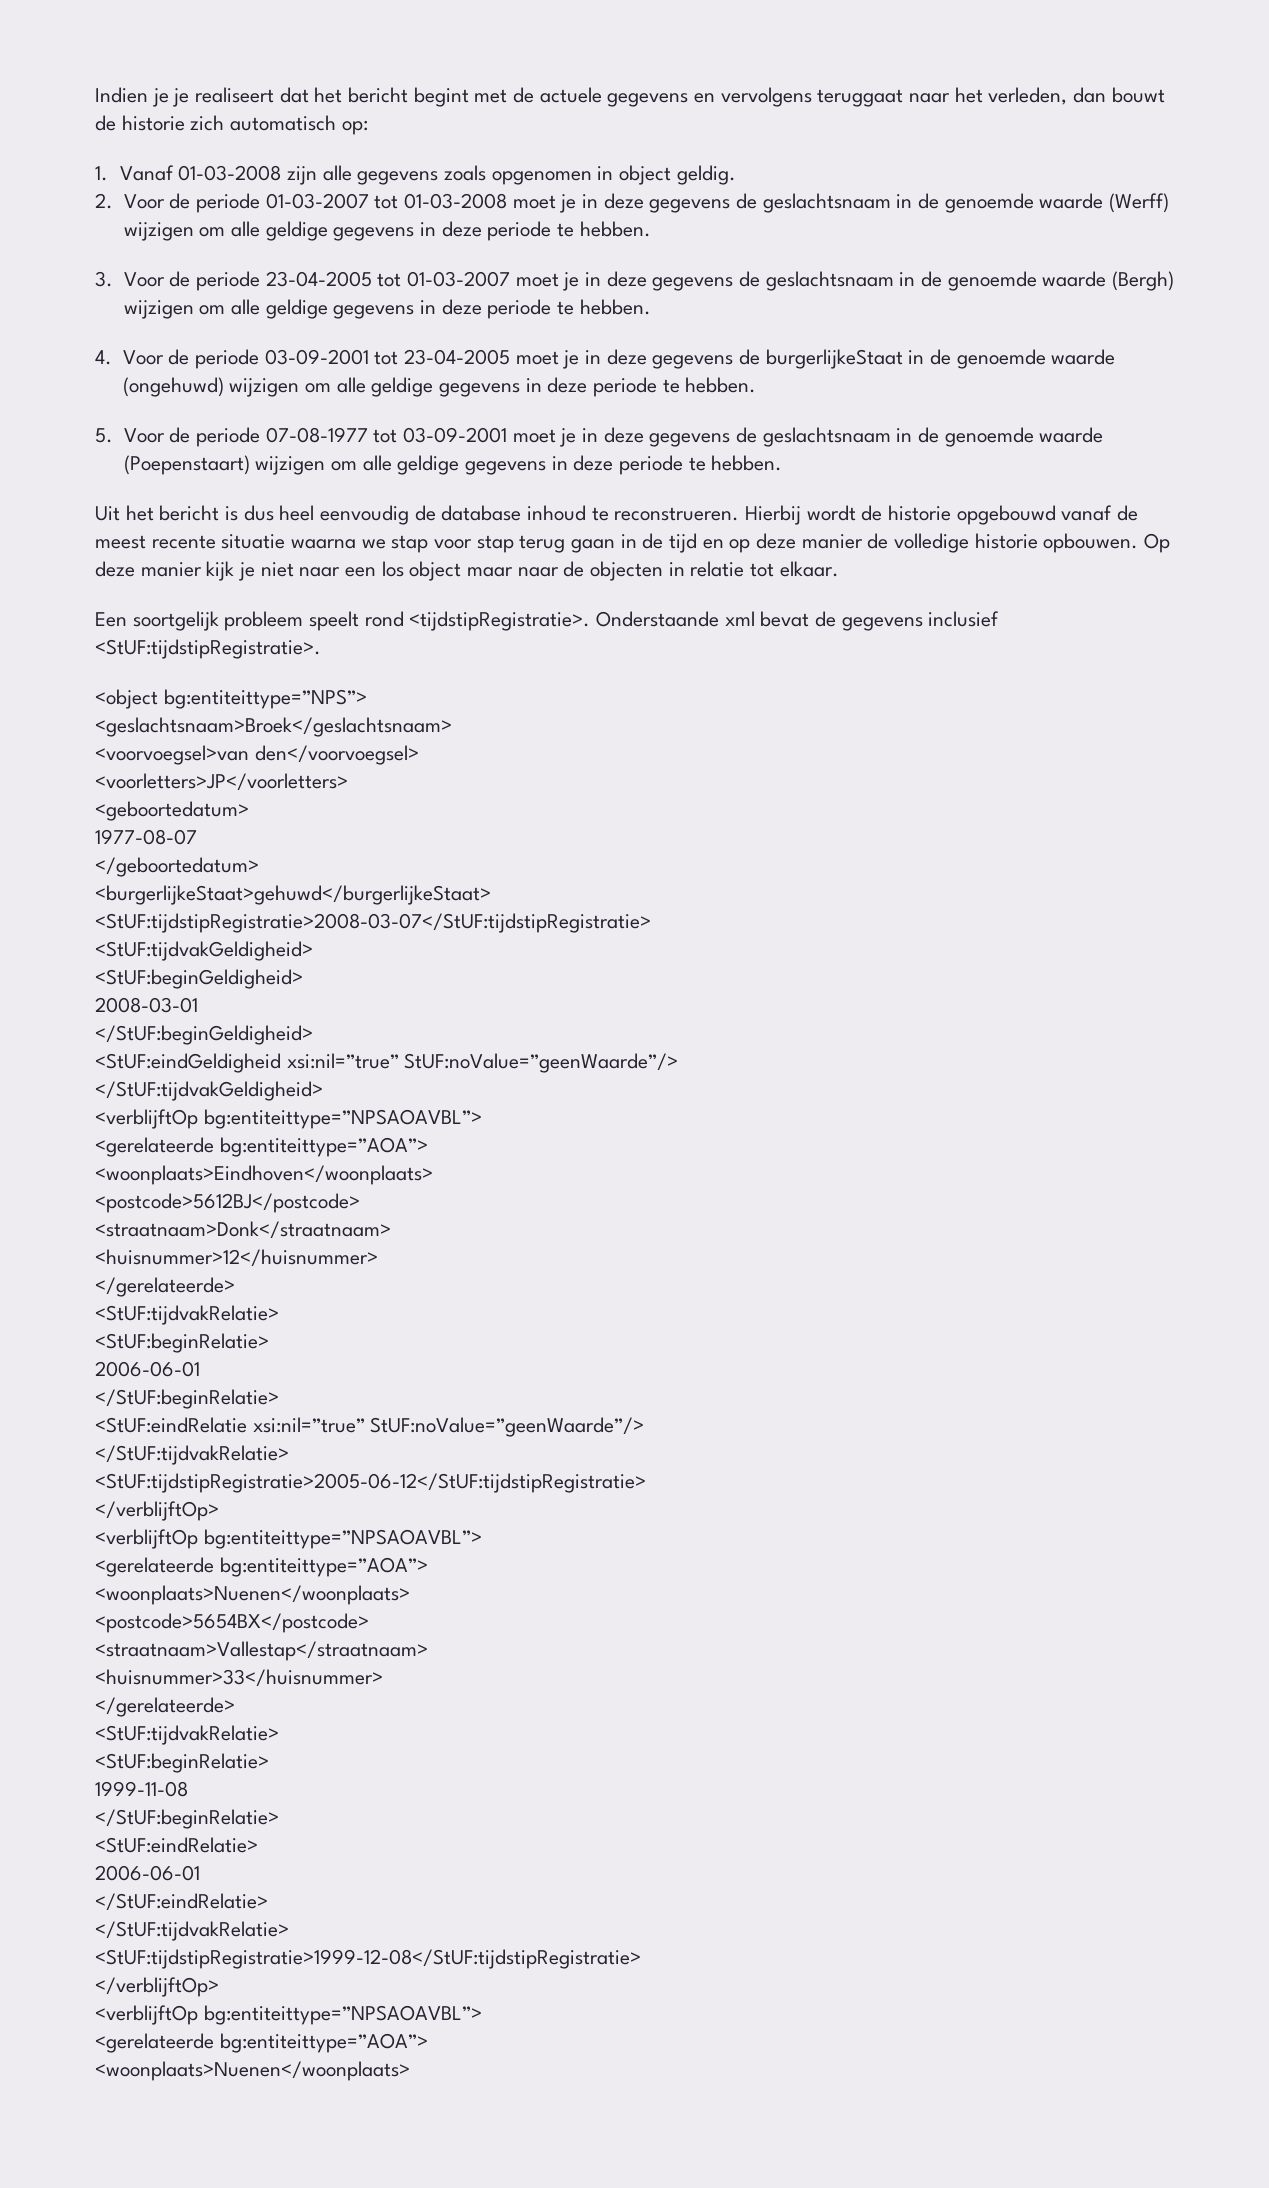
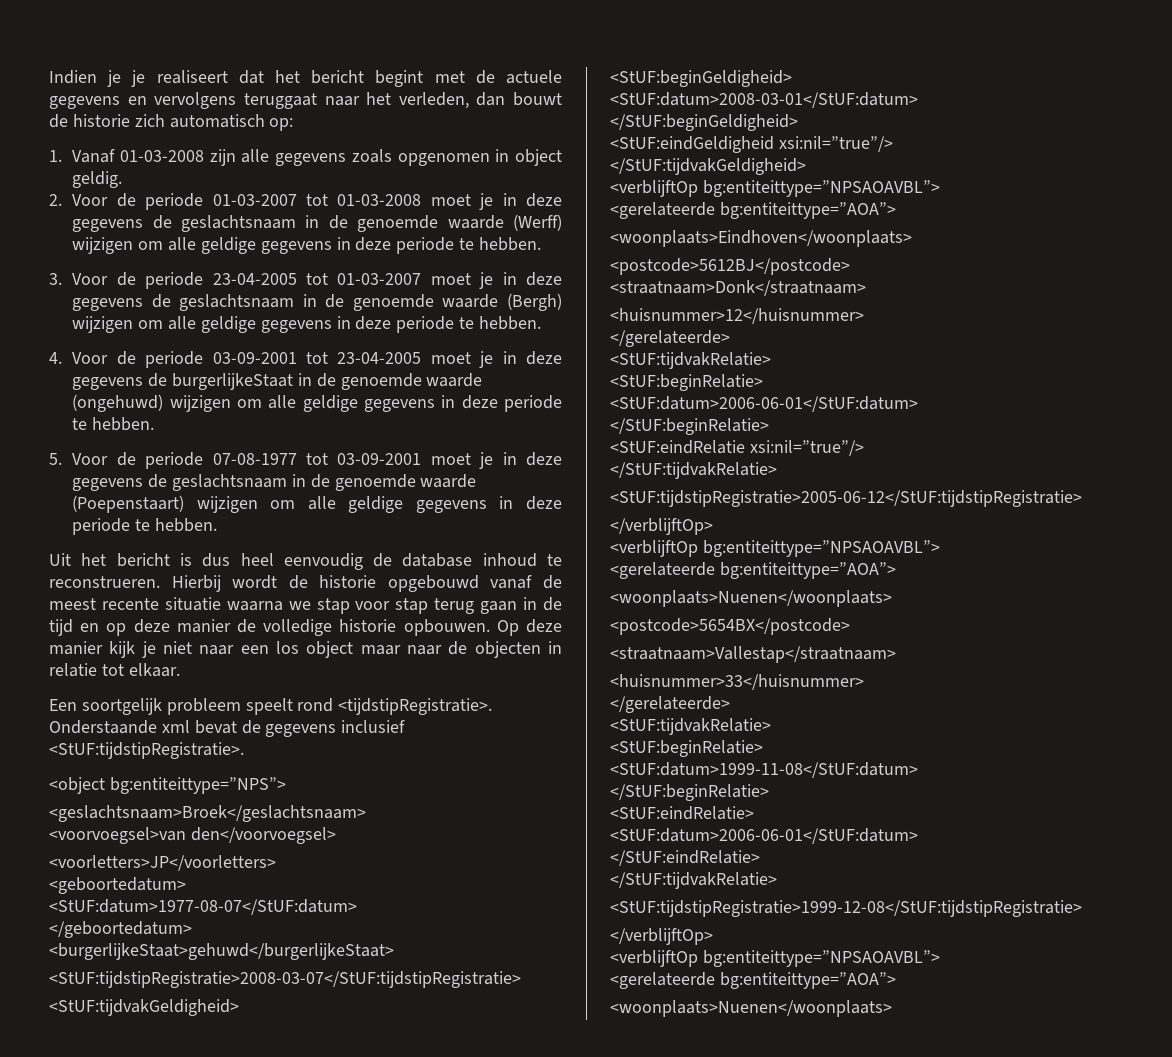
[95,829,197,845] 1977-08-07 -> [49,899,357,915] <StUF:datum>1977-08-07</StUF:datum>
[95,997,198,1013] 2008-03-01 -> [610,92,918,108] <StUF:datum>2008-03-01</StUF:datum>
[286,1053,679,1073] xsi:nil=”true” StUF:noValue=”geenWaarde”/> -> [778,136,893,152] xsi:nil=”true”/>
[95,1361,200,1377] 2006-06-01 -> [610,396,918,412] <StUF:datum>2006-06-01</StUF:datum>
[252,1417,645,1437] xsi:nil=”true” StUF:noValue=”geenWaarde”/> -> [749,440,864,456] xsi:nil=”true”/>
[95,1781,188,1797] 1999-11-08 -> [610,762,918,778] <StUF:datum>1999-11-08</StUF:datum>
[95,1865,200,1881] 2006-06-01 -> [610,828,918,844] <StUF:datum>2006-06-01</StUF:datum>

